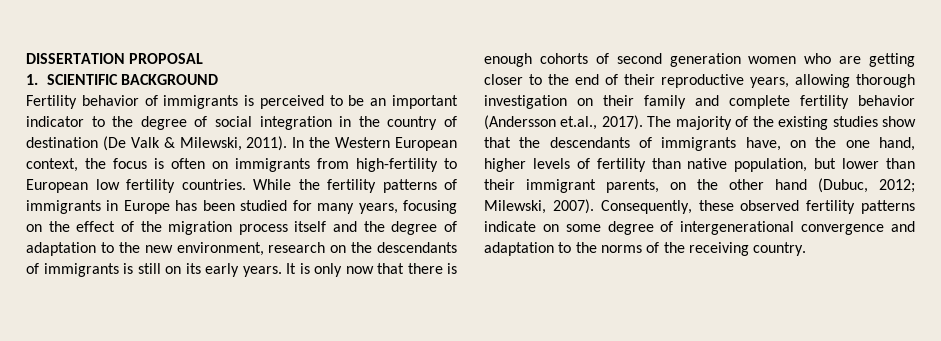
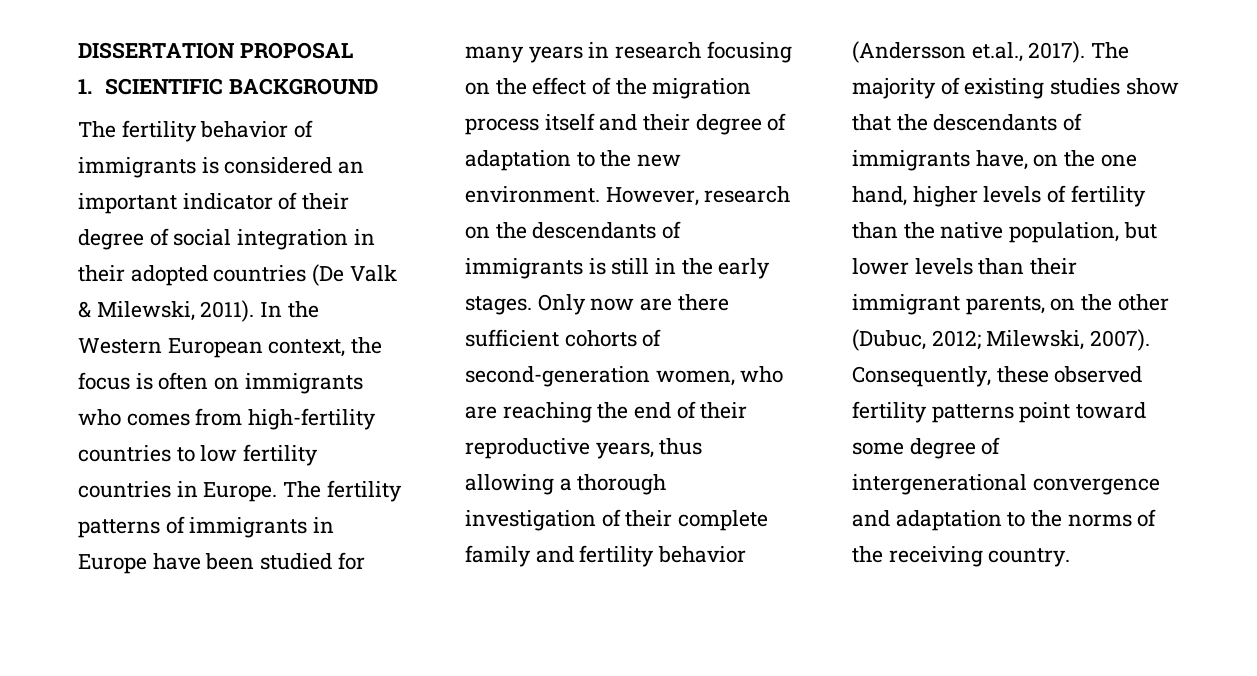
[26,95,77,109] Fertility -> [78,120,197,142] The fertility
[259,95,365,109] perceived to be -> [224,157,333,174] considered
[91,116,134,127] to the -> [278,192,350,210] of their
[358,116,458,130] [26,137,98,148] the country of destination -> [78,265,307,286] their adopted countries
[317,158,457,172] [26,179,320,193] from high-fertility to European low fertility countries. While the -> [78,408,377,430] [78,444,319,466] [78,481,322,502] who comes from high-fertility countries to low fertility countries in Europe. The
[175,200,198,211] has -> [152,553,201,570] have
[358,203,398,214] years, -> [528,42,702,63] years in research
[363,221,385,232] the -> [643,114,691,131] their
[176,242,264,256] environment, -> [465,186,699,206] environment. However,
[165,263,457,277] [484,53,915,67] [484,74,542,85] on its early years. It is only now that there is enough cohorts of second generation women who are getting closer to -> [655,258,771,279] [465,294,729,315] [465,329,662,347] [465,366,784,387] [465,402,592,423] in the early stages. Only now are there sufficient cohorts of second-generation women, who are reaching
[795,74,915,88] [484,95,634,109] allowing thorough investigation on their -> [659,438,703,455] [465,474,667,495] [465,509,769,531] thus allowing a thorough investigation of their complete
[729,95,790,109] complete -> (574, 554) none
[752,116,774,127] the -> (960, 86) none
(681, 163) none -> [903,222,935,239] the
(880, 163) none -> [914,258,973,275] levels
[775,179,807,190] hand -> (1169, 302) none
[484,221,559,232] indicate on -> [1019,402,1147,423] point toward

